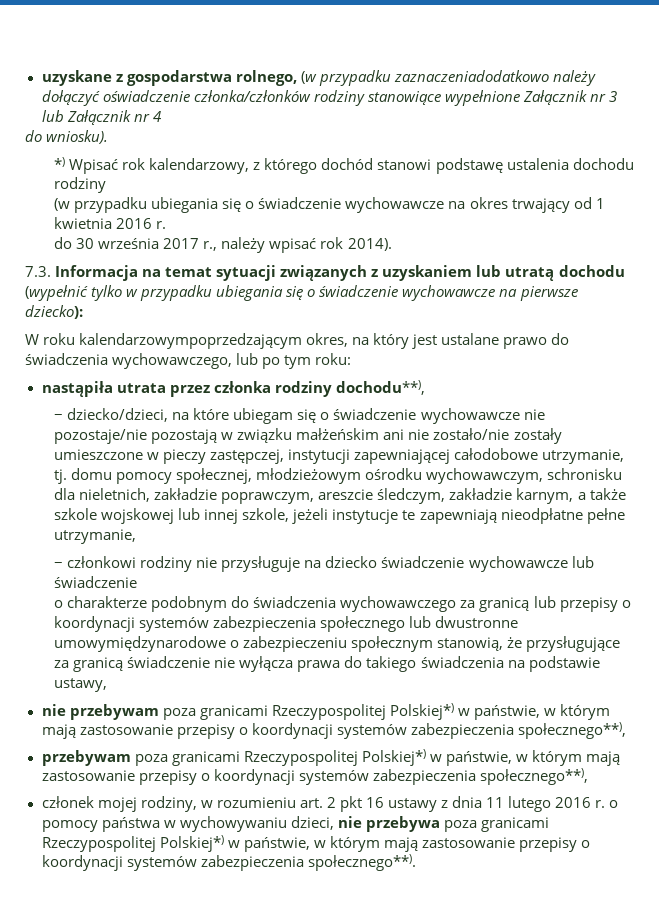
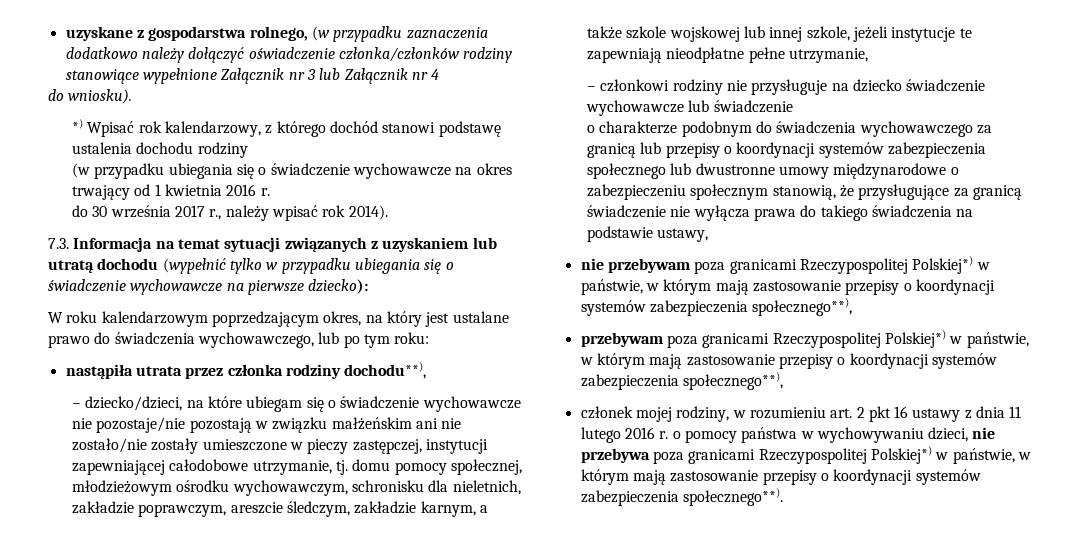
[393,70,549,82] zaznaczeniadodatkowo -> [406,27,488,39] [65,47,138,59] zaznaczenia dodatkowo
[79,333,303,349] kalendarzowympoprzedzającym -> [101,311,319,327] kalendarzowym poprzedzającym
[54,636,227,652] umowymiędzynarodowe -> [779,163,947,179] umowy międzynarodowe

